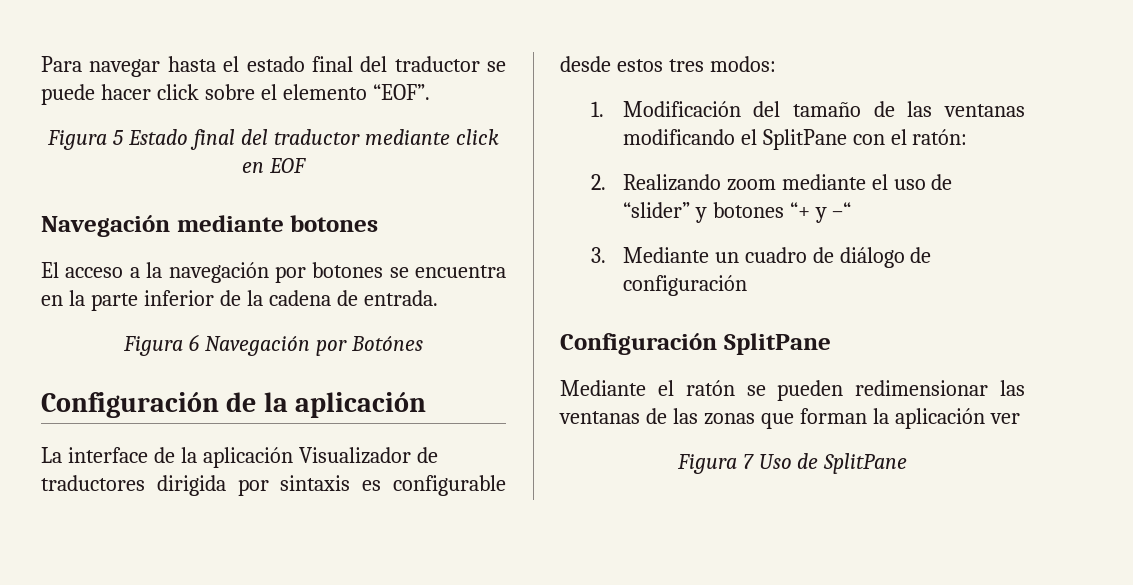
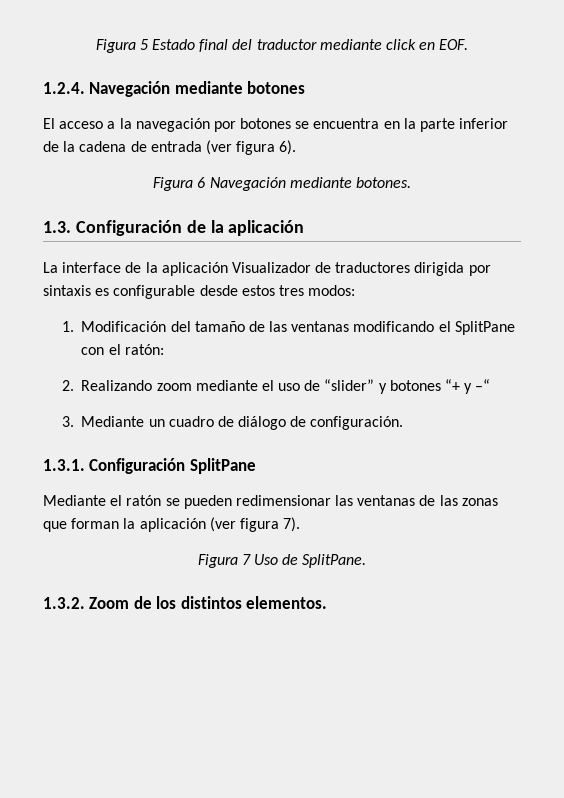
[41,56,506,77] [41,84,430,105] Para navegar hasta el estado final del traductor se puede hacer click sobre el elemento “EOF”. // -> (95, 46) none
[268,158,306,173] EOF // -> [439,39,469,50] [43,82,85,94] EOF. // 1.2.4.
[363,290,438,306] entrada. -> [150,140,297,155] entrada (ver figura 6).
[315,336,423,356] por Botónes // -> [289,177,411,188] [43,221,71,233] mediante botones. // 1.3.
[622,275,747,296] configuración // -> [310,416,404,430] [43,459,85,471] configuración. // 1.3.1.
[989,413,1020,424] ver -> [209,517,301,532] (ver figura 7).
[823,453,908,474] SplitPane -> [302,554,367,568] [43,596,328,609] SplitPane. // 1.3.2. Zoom de los distintos elementos.

